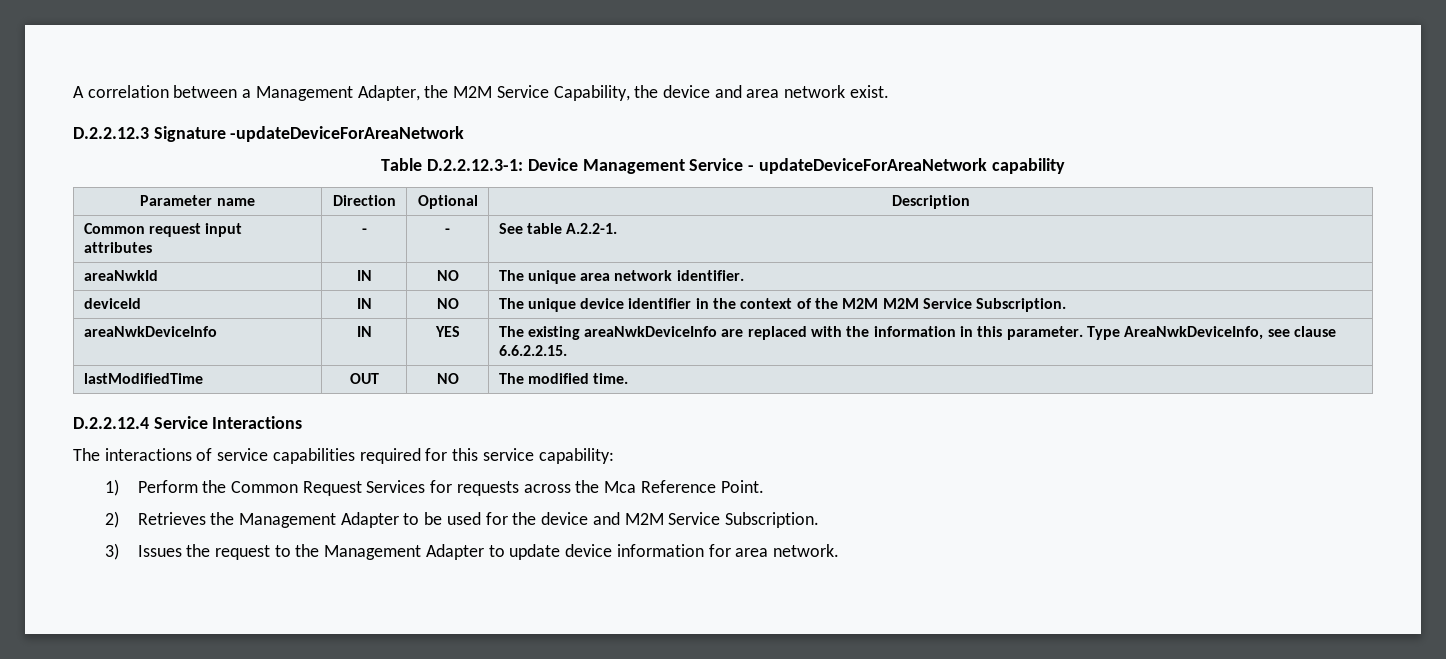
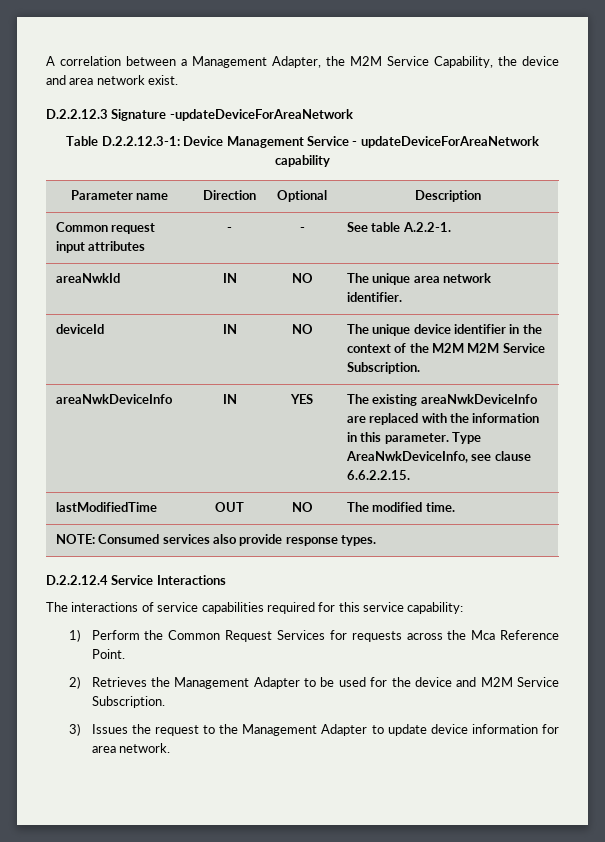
(629, 378) none -> [55,534,377,546] // NOTE: Consumed services also provide response types.

